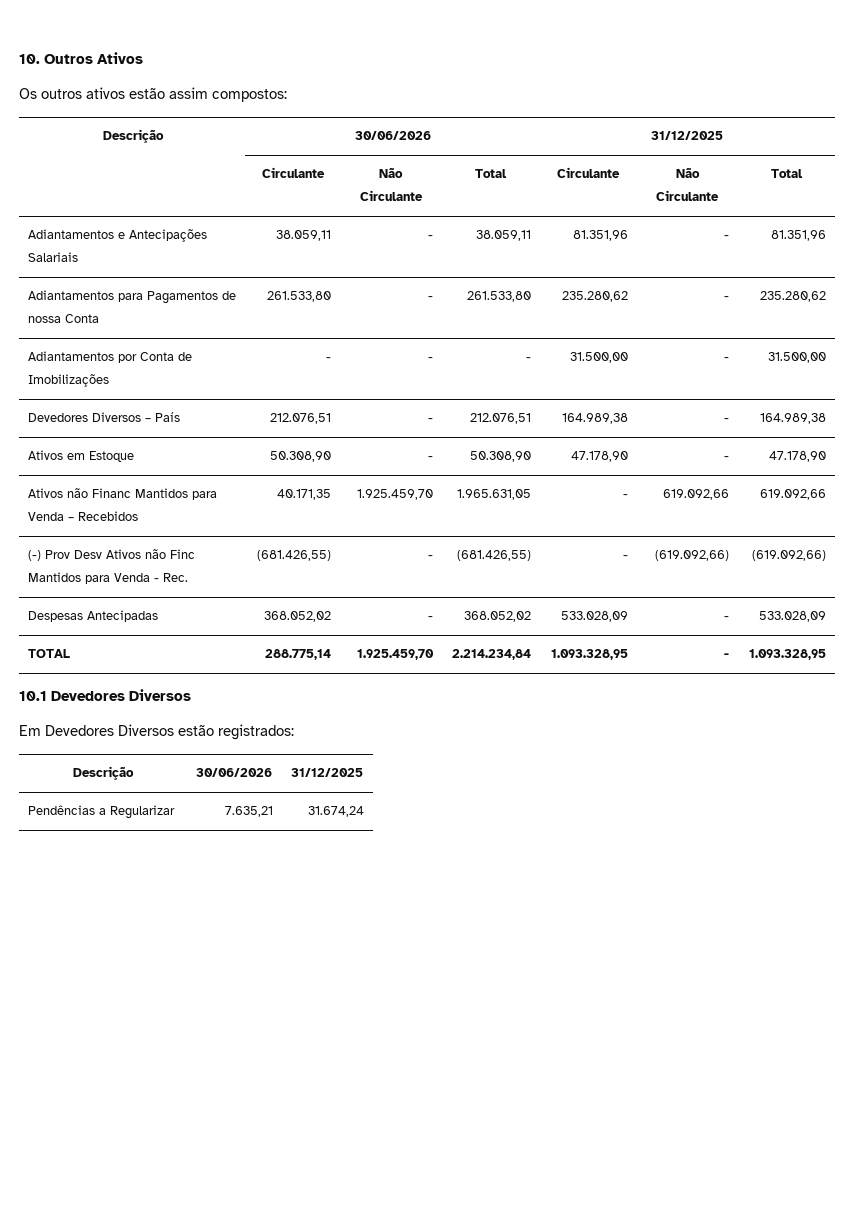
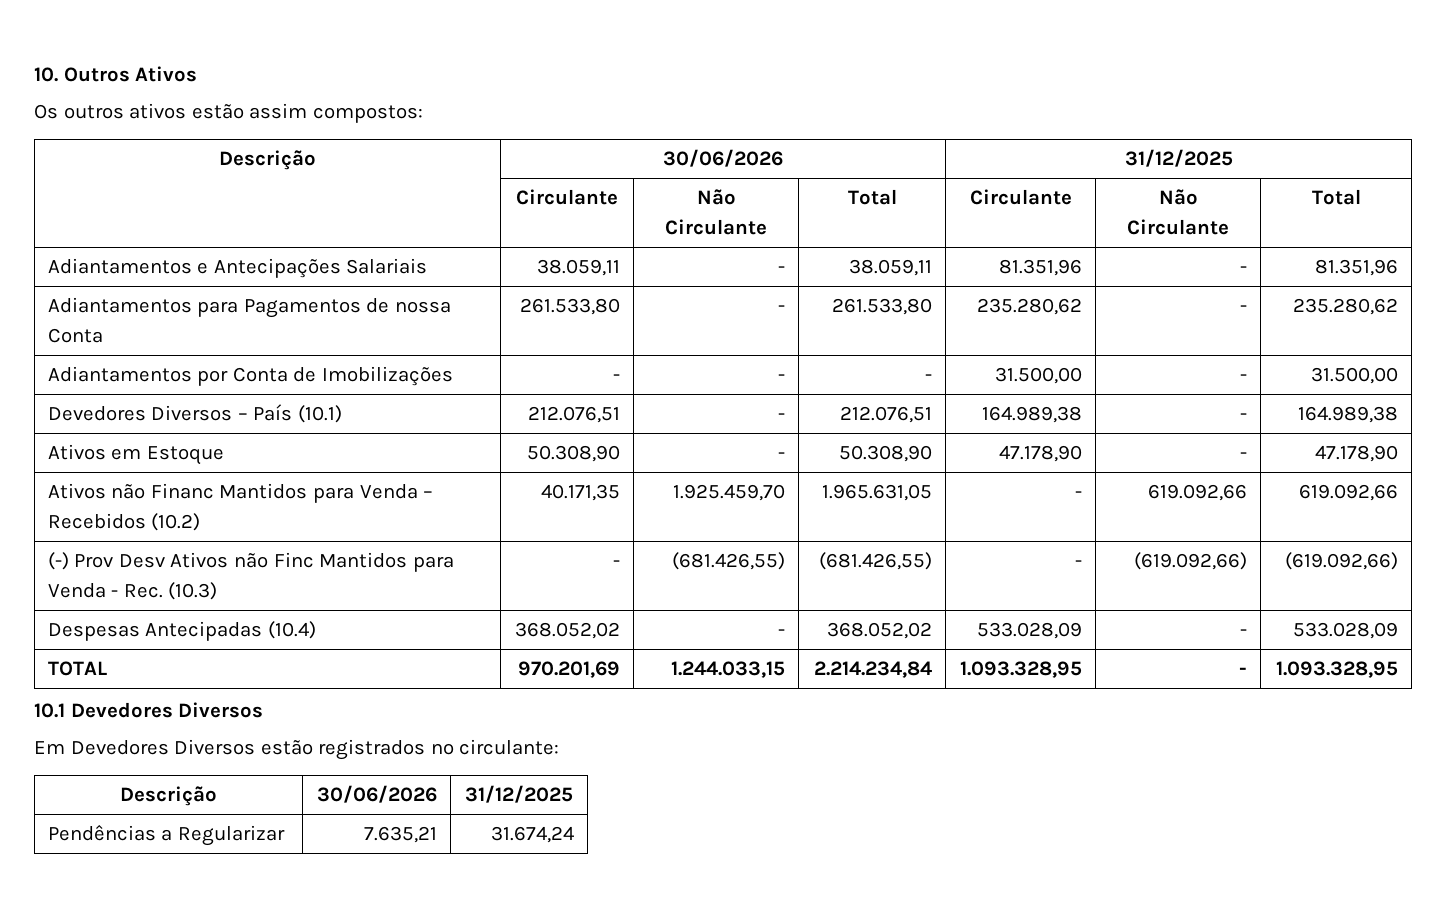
(181, 417) none -> [297,405,342,423] (10.1)
(139, 516) none -> [151,513,201,531] (10.2)
[256,550,331,561] [427,555,433,559] | (681.426,55) | - -> [168,582,218,600] [613,560,621,567] [672,552,786,570] (10.3) | - | (681.426,55)
(159, 616) none -> [267,621,316,639] (10.4)
[264,649,331,660] [356,649,434,660] 288.775,14 | 1.925.459,70 -> [518,661,621,678] [671,661,786,678] 970.201,69 | 1.244.033,15
[218,724,294,740] registrados: -> [318,739,560,760] registrados no circulante:

